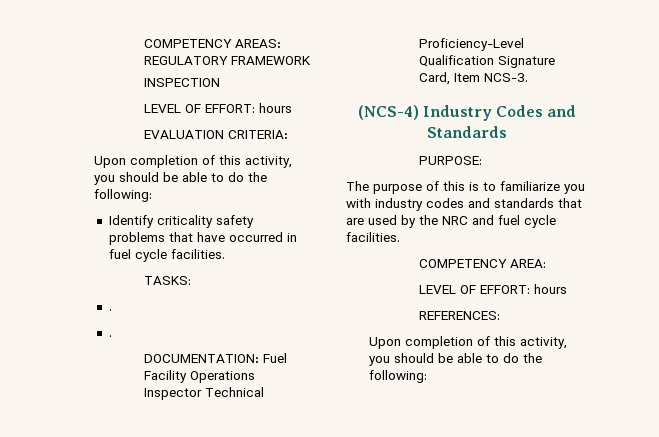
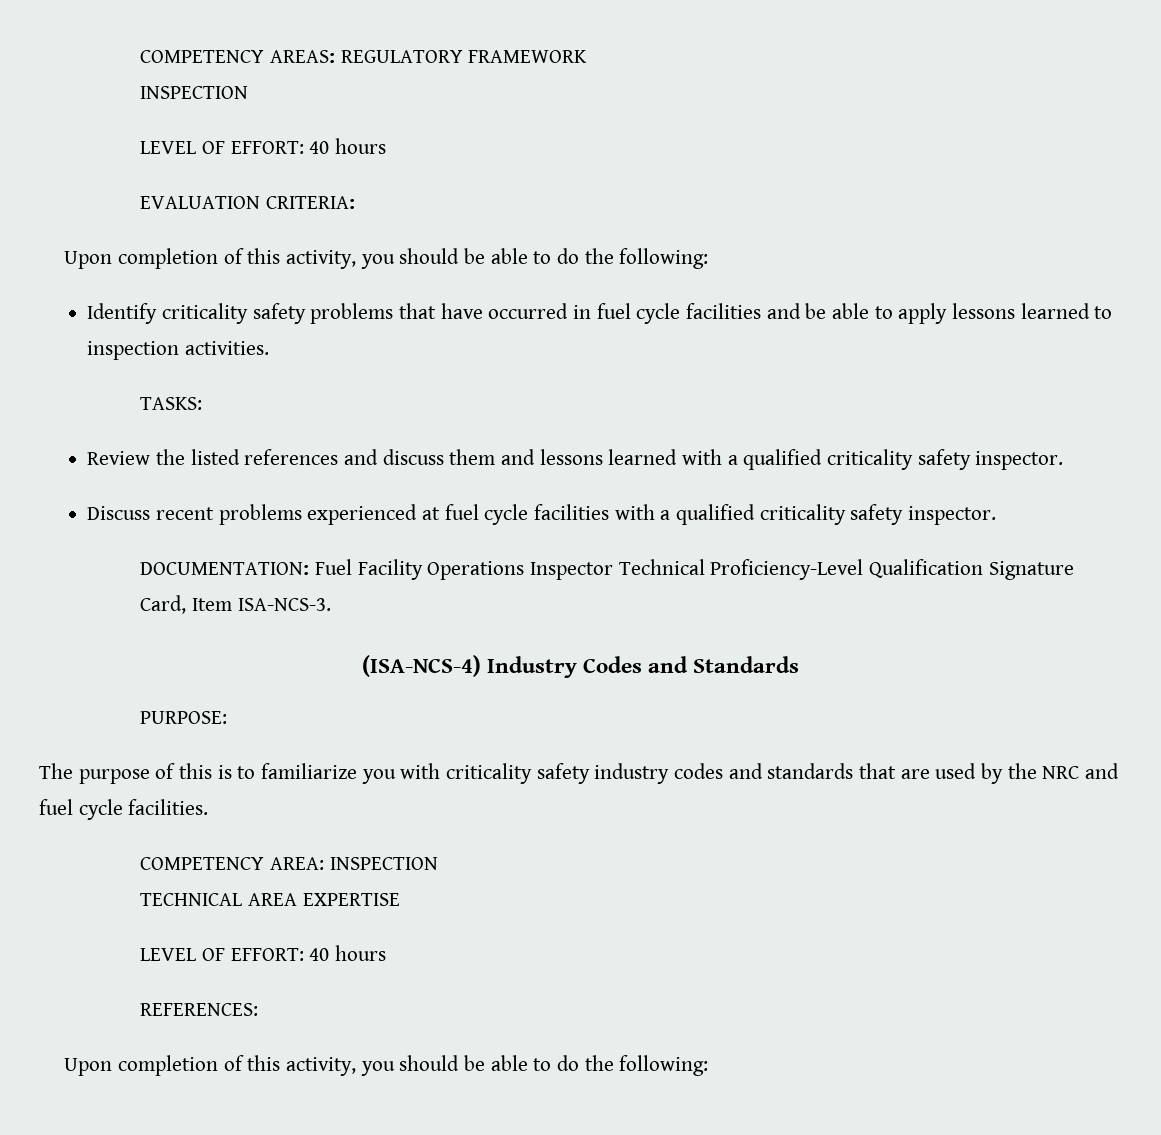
(255, 108) none -> [309,141,330,154] 40
[171,249,226,259] [143,276,191,285] [109,309,113,311] [109,335,113,337] facilities. // TASKS: // . // . -> [686,303,1113,324] [87,341,270,360] [140,397,203,410] [87,449,1064,470] [87,504,997,525] facilities and be able to apply lessons learned to inspection activities. // TASKS: // Review the listed references and discuss them and lessons learned with a qualified criticality safety inspector. // Discuss recent problems experienced at fuel cycle facilities with a qualified criticality safety inspector.
[483,73,528,82] [357,105,419,120] NCS-3. // (NCS-4) -> [237,598,331,611] [361,655,481,677] ISA-NCS-3. // (ISA-NCS-4)
(371, 203) none -> [446,763,590,784] criticality safety
[418,285,530,294] // LEVEL OF EFFORT: -> [329,857,438,870] [140,893,400,906] [140,948,330,961] INSPECTION // TECHNICAL AREA EXPERTISE // LEVEL OF EFFORT: 40

